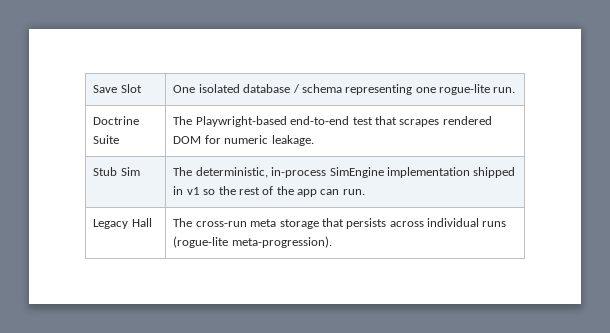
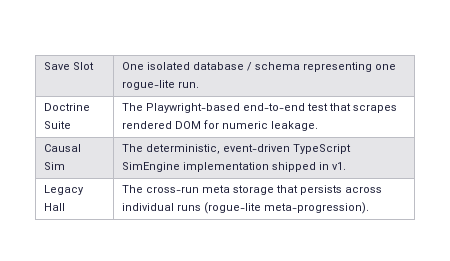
[93,167,118,176] Stub -> [44,144,82,152] Causal
[271,167,327,178] in-process -> [223,144,352,154] event-driven TypeScript
[186,186,365,197] v1 so the rest of the app can run. -> [332,162,347,170] v1.

